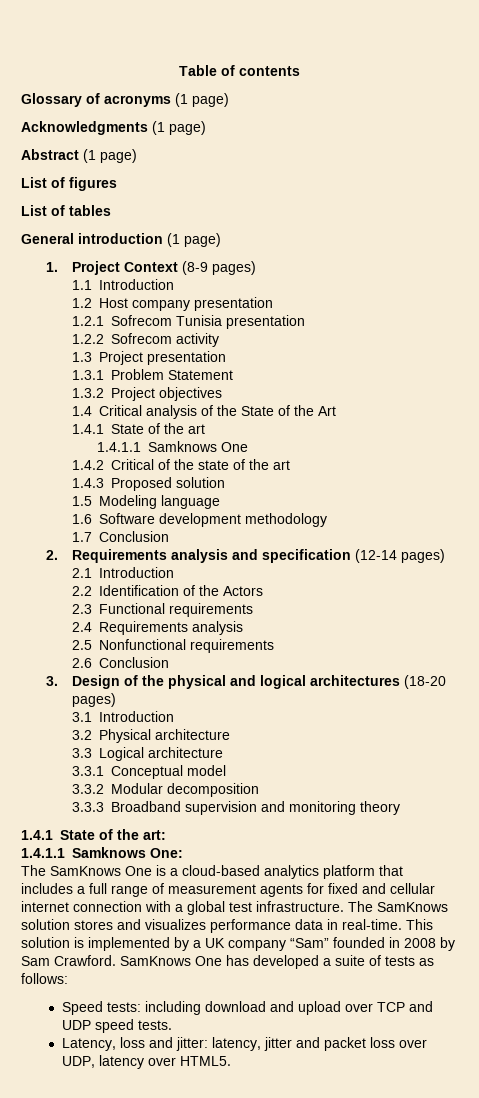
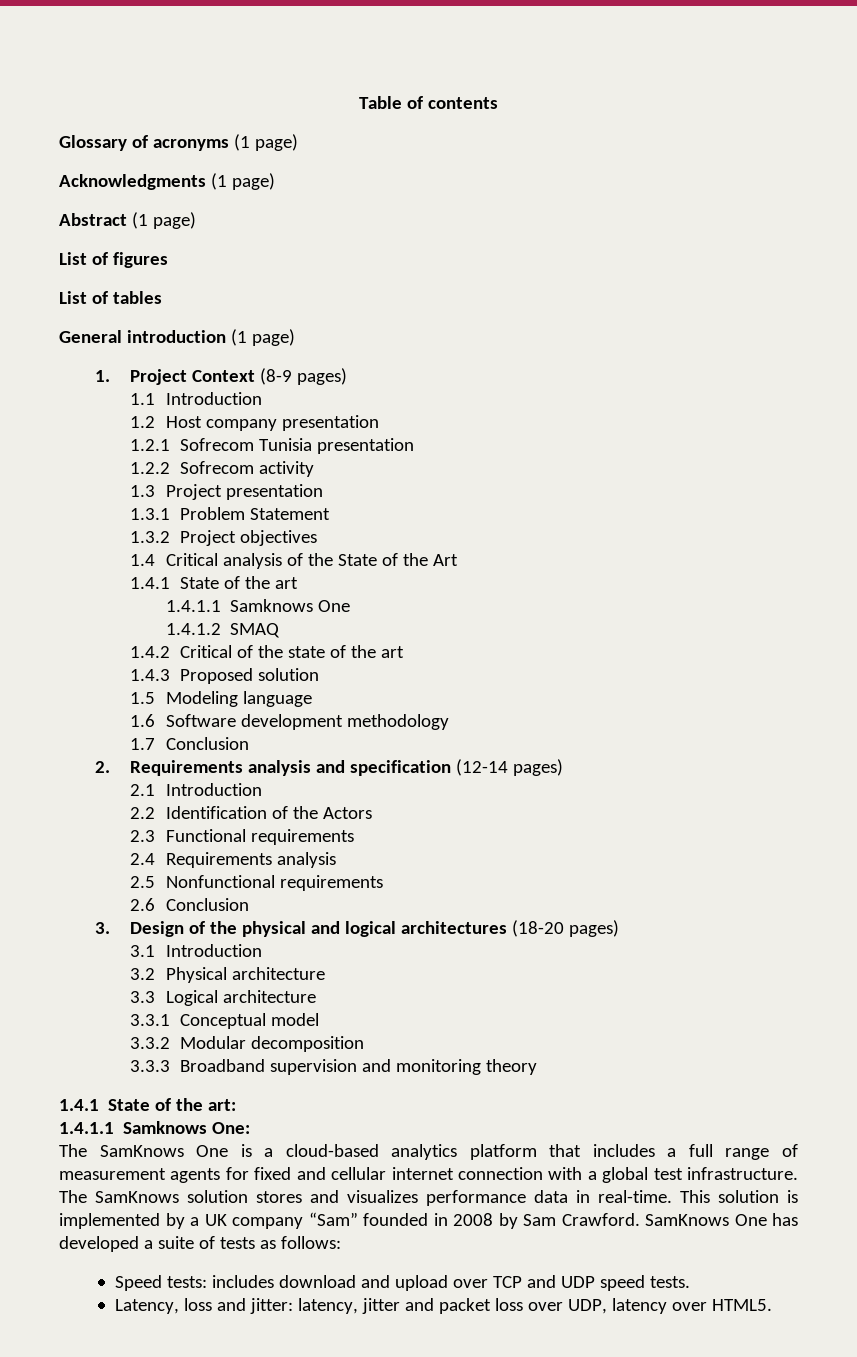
(249, 447) none -> [165,623,281,638] // 1.4.1.2 SMAQ
[144,1001,201,1015] including -> [211,1275,274,1288] includes

